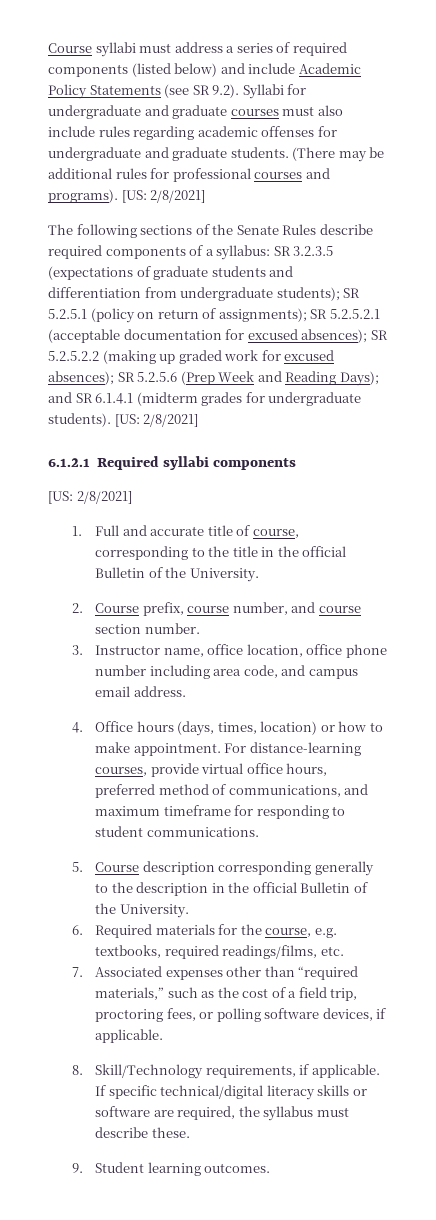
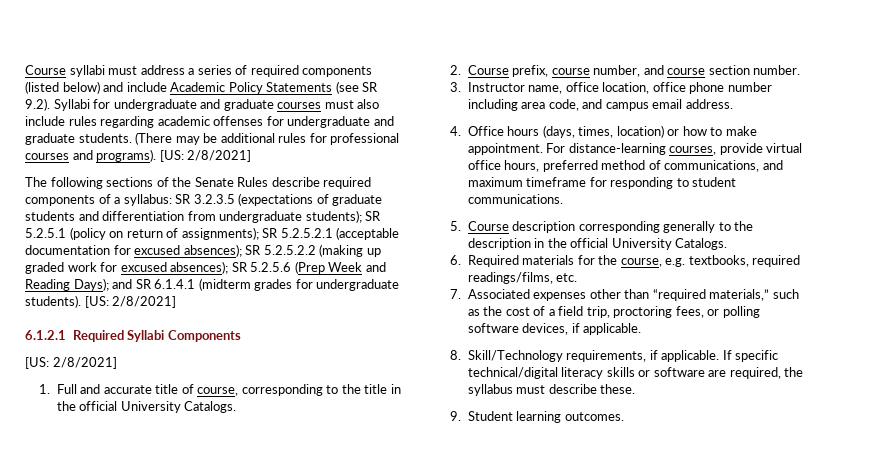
[162,456,297,470] syllabi components -> [127,330,241,342] Syllabi Components
[95,567,259,582] Bulletin of the University. -> [120,401,237,413] University Catalogs.
[300,882,368,893] [95,903,189,918] Bulletin of the University. -> [611,238,728,250] University Catalogs.

